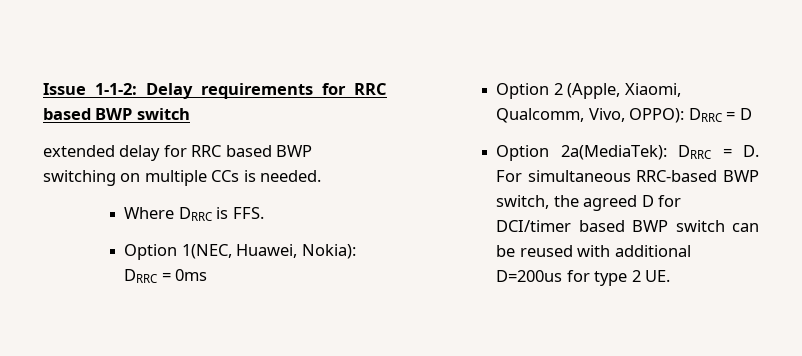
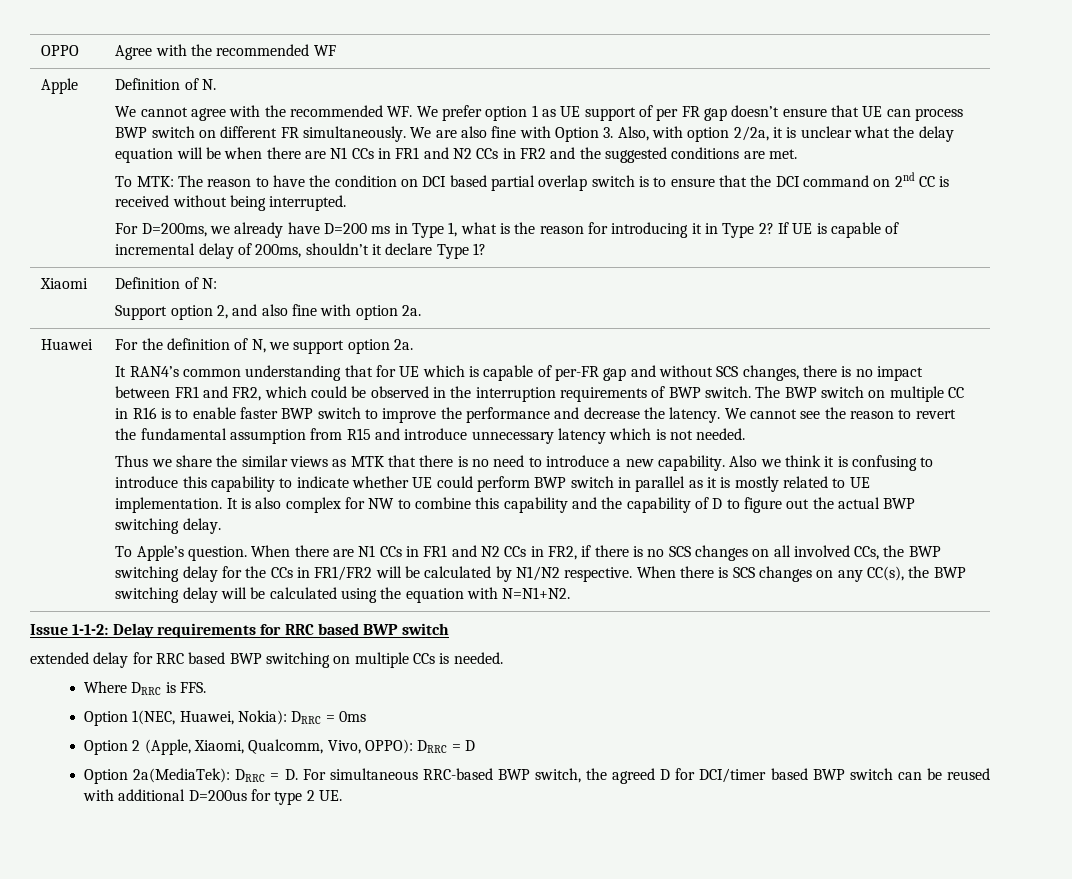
(43, 89) none -> [41,45,80,56] [115,44,336,60] [41,78,79,94] [115,78,217,90] [115,105,963,121] [115,126,954,142] [115,147,797,163] [115,172,950,191] [115,195,347,211] [115,222,900,238] [115,243,487,259] [40,278,89,289] [115,277,218,289] [115,304,422,320] [41,339,94,350] [115,338,414,354] [115,365,923,381] [115,386,964,402] [115,407,956,423] [115,428,746,444] [115,455,934,471] [115,476,870,492] [115,497,916,513] [115,518,221,534] [115,545,941,561] [115,566,966,582] [115,587,571,603] OPPO | Agree with the recommended WF // Apple | Definition of N. // We cannot agree with the recommended WF. We prefer option 1 as UE support of per FR gap doesn’t ensure that UE can process BWP switch on different FR simultaneously. We are also fine with Option 3. Also, with option 2/2a, it is unclear what the delay equation will be when there are N1 CCs in FR1 and N2 CCs in FR2 and the suggested conditions are met. // To MTK: The reason to have the condition on DCI based partial overlap switch is to ensure that the DCI command on 2nd CC is received without being interrupted. // For D=200ms, we already have D=200 ms in Type 1, what is the reason for introducing it in Type 2? If UE is capable of incremental delay of 200ms, shouldn’t it declare Type 1? // Xiaomi | Definition of N: // Support option 2, and also fine with option 2a. // Huawei | For the definition of N, we support option 2a. // It RAN4’s common understanding that for UE which is capable of per-FR gap and without SCS changes, there is no impact between FR1 and FR2, which could be observed in the interruption requirements of BWP switch. The BWP switch on multiple CC in R16 is to enable faster BWP switch to improve the performance and decrease the latency. We cannot see the reason to revert the fundamental assumption from R15 and introduce unnecessary latency which is not needed. // Thus we share the similar views as MTK that there is no need to introduce a new capability. Also we think it is confusing to introduce this capability to indicate whether UE could perform BWP switch in parallel as it is mostly related to UE implementation. It is also complex for NW to combine this capability and the capability of D to figure out the actual BWP switching delay. // To Apple’s question. When there are N1 CCs in FR1 and N2 CCs in FR2, if there is no SCS changes on all involved CCs, the BWP switching delay for the CCs in FR1/FR2 will be calculated by N1/N2 respective. When there is SCS changes on any CC(s), the BWP switching delay will be calculated using the equation with N=N1+N2. //

